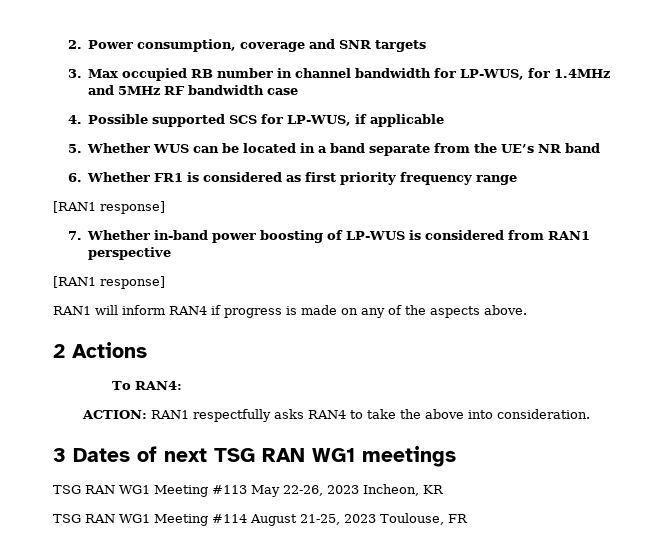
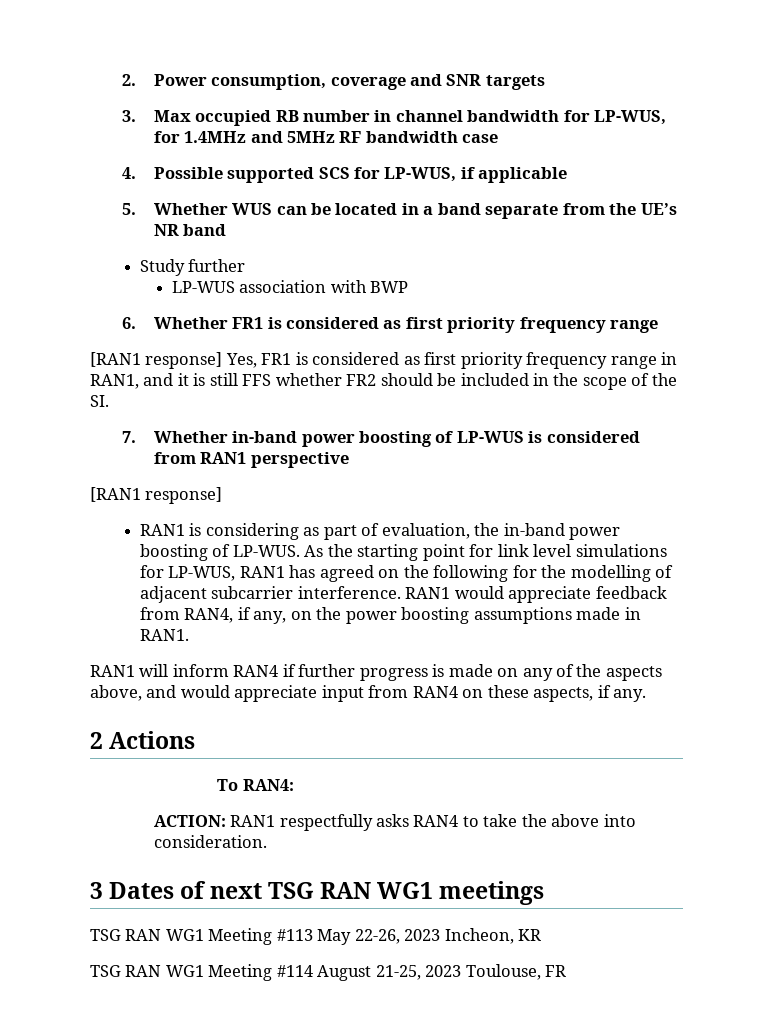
(601, 148) none -> [139,259,246,276] [171,280,409,293] // Study further // LP-WUS association with BWP
(165, 207) none -> [225,352,678,369] [90,373,677,390] [90,395,109,407] Yes, FR1 is considered as first priority frequency range in RAN1, and it is still FFS whether FR2 should be included in the scope of the SI.
(165, 282) none -> [139,523,621,540] [139,544,667,561] [139,565,673,582] [139,586,667,603] [139,607,641,624] [139,629,189,641] // RAN1 is considering as part of evaluation, the in-band power boosting of LP-WUS. As the starting point for link level simulations for LP-WUS, RAN1 has agreed on the following for the modelling of adjacent subcarrier interference. RAN1 would appreciate feedback from RAN4, if any, on the power boosting assumptions made in RAN1.
(221, 310) none -> [298,664,356,677] further
[484,305,527,315] above. -> [90,685,647,702] above, and would appreciate input from RAN4 on these aspects, if any.

